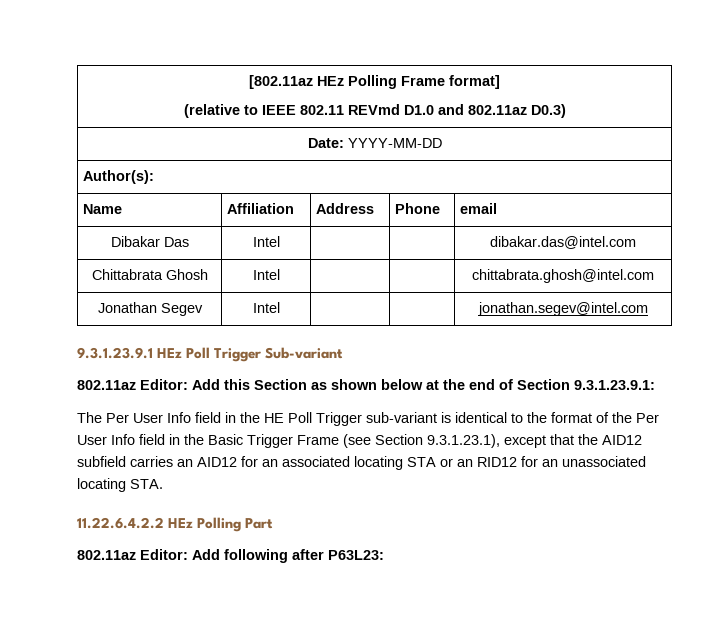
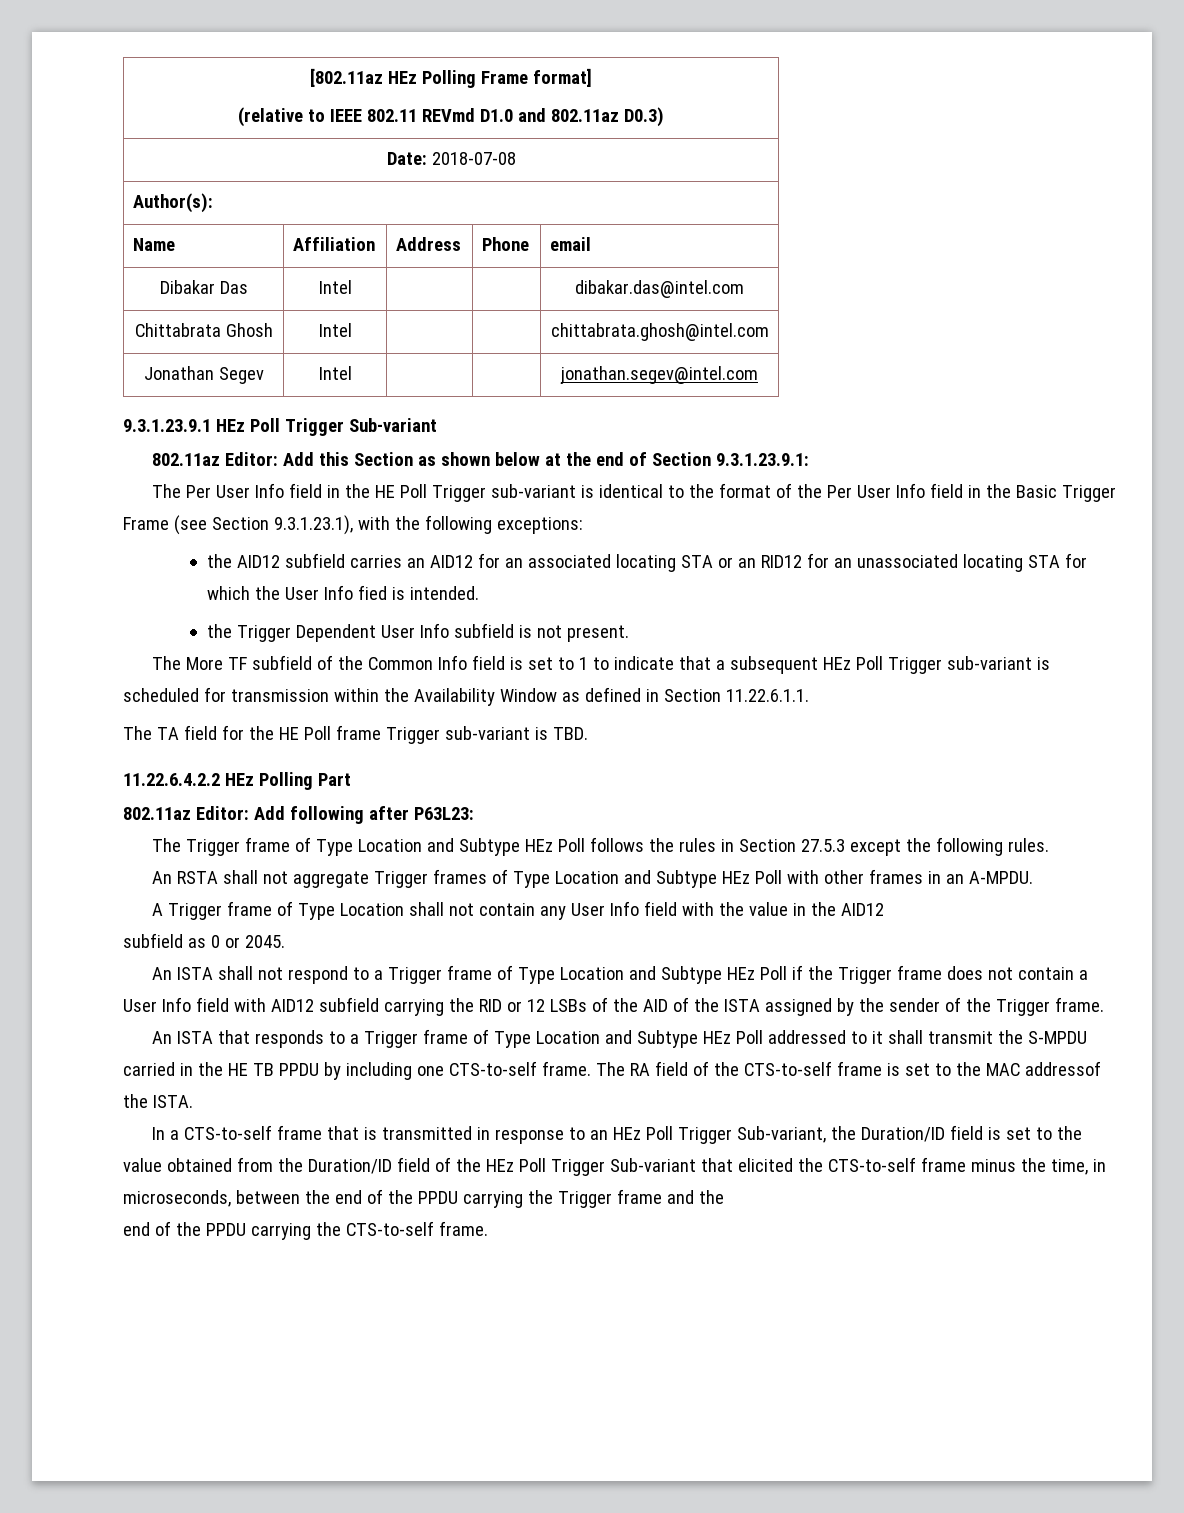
[347,138,442,148] YYYY-MM-DD -> [431,152,516,165] 2018-07-08
[504,434,574,448] except that -> [357,515,583,534] with the following exceptions: //
[130,479,163,489] STA. -> [1027,553,1087,568] [206,585,479,600] [206,623,629,642] [151,655,1050,674] [123,687,809,706] [123,725,588,744] STA for which the User Info fied is intended. // the Trigger Dependent User Info subfield is not present. // The More TF subfield of the Common Info field is set to 1 to indicate that a subsequent HEz Poll Trigger sub-variant is scheduled for transmission within the Availability Window as defined in Section 11.22.6.1.1. // The TA field for the HE Poll frame Trigger sub-variant is TBD.
(384, 555) none -> [151,837,1049,856] [151,869,1033,888] [151,901,884,920] [123,933,285,948] [151,965,1088,984] [123,997,1104,1016] [151,1029,1087,1048] [123,1061,1101,1080] [123,1094,193,1108] [151,1125,1082,1144] [123,1157,1106,1176] [123,1189,724,1208] [123,1221,488,1240] // The Trigger frame of Type Location and Subtype HEz Poll follows the rules in Section 27.5.3 except the following rules. // An RSTA shall not aggregate Trigger frames of Type Location and Subtype HEz Poll with other frames in an A-MPDU. // A Trigger frame of Type Location shall not contain any User Info field with the value in the AID12 // subfield as 0 or 2045. // An ISTA shall not respond to a Trigger frame of Type Location and Subtype HEz Poll if the Trigger frame does not contain a User Info field with AID12 subfield carrying the RID or 12 LSBs of the AID of the ISTA assigned by the sender of the Trigger frame. // An ISTA that responds to a Trigger frame of Type Location and Subtype HEz Poll addressed to it shall transmit the S-MPDU carried in the HE TB PPDU by including one CTS-to-self frame. The RA field of the CTS-to-self frame is set to the MAC addressof the ISTA. // In a CTS-to-self frame that is transmitted in response to an HEz Poll Trigger Sub-variant, the Duration/ID field is set to the value obtained from the Duration/ID field of the HEz Poll Trigger Sub-variant that elicited the CTS-to-self frame minus the time, in microseconds, between the end of the PPDU carrying the Trigger frame and the // end of the PPDU carrying the CTS-to-self frame.

